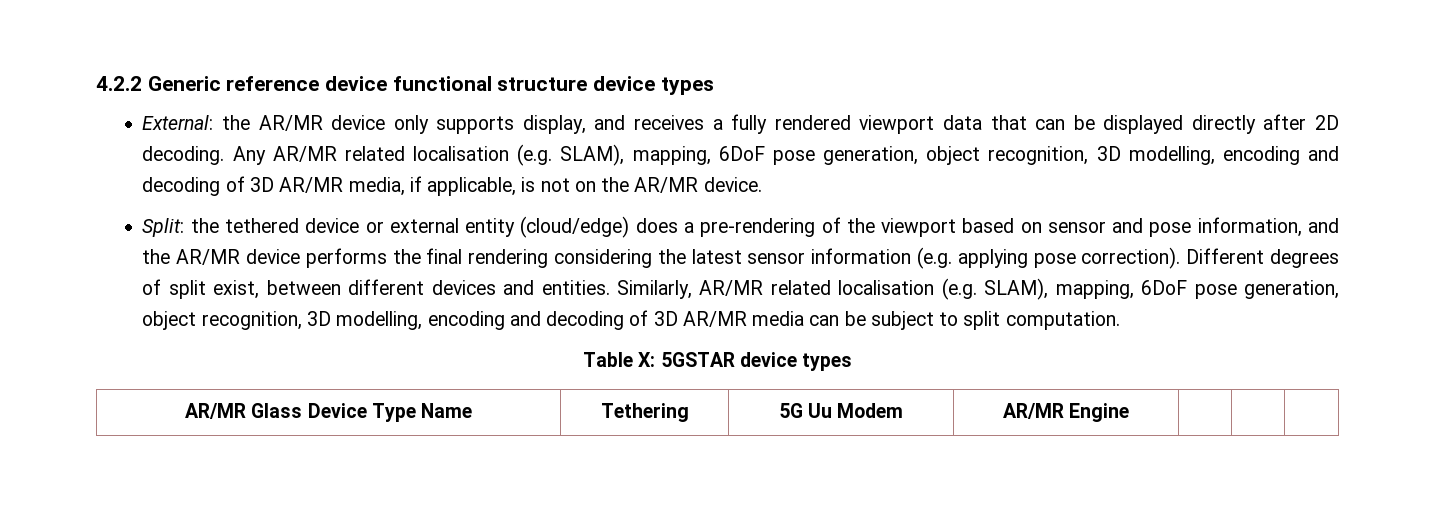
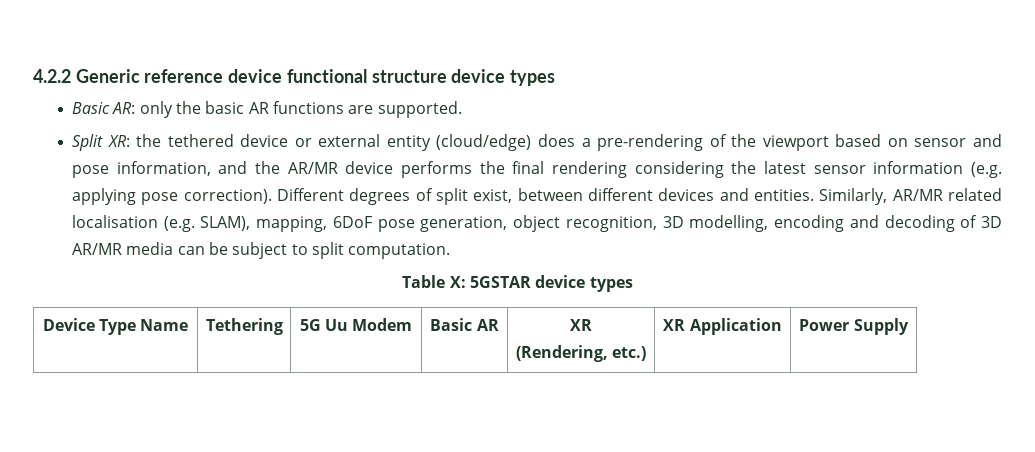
[142,114,1339,134] [142,144,1339,166] [142,176,762,196] [142,218,185,237] External: the AR/MR device only supports display, and receives a fully rendered viewport data that can be displayed directly after 2D decoding. Any AR/MR related localisation (e.g. SLAM), mapping, 6DoF pose generation, object recognition, 3D modelling, encoding and decoding of 3D AR/MR media, if applicable, is not on the AR/MR device. // Split: -> [71,101,462,118] [71,134,130,151] Basic AR: only the basic AR functions are supported. // Split XR:
[184,403,303,419] AR/MR Glass -> (633, 284) none
[1002,403,1130,422] AR/MR Engine | | | -> [430,318,499,331] [570,319,592,331] [515,345,647,362] [663,318,782,335] [799,318,909,335] Basic AR | XR // (Rendering, etc.) | XR Application | Power Supply

